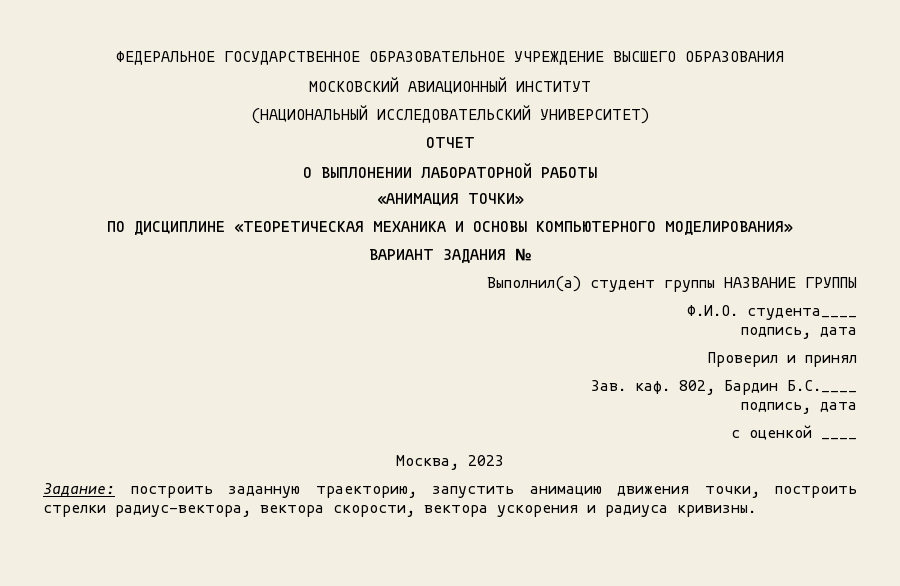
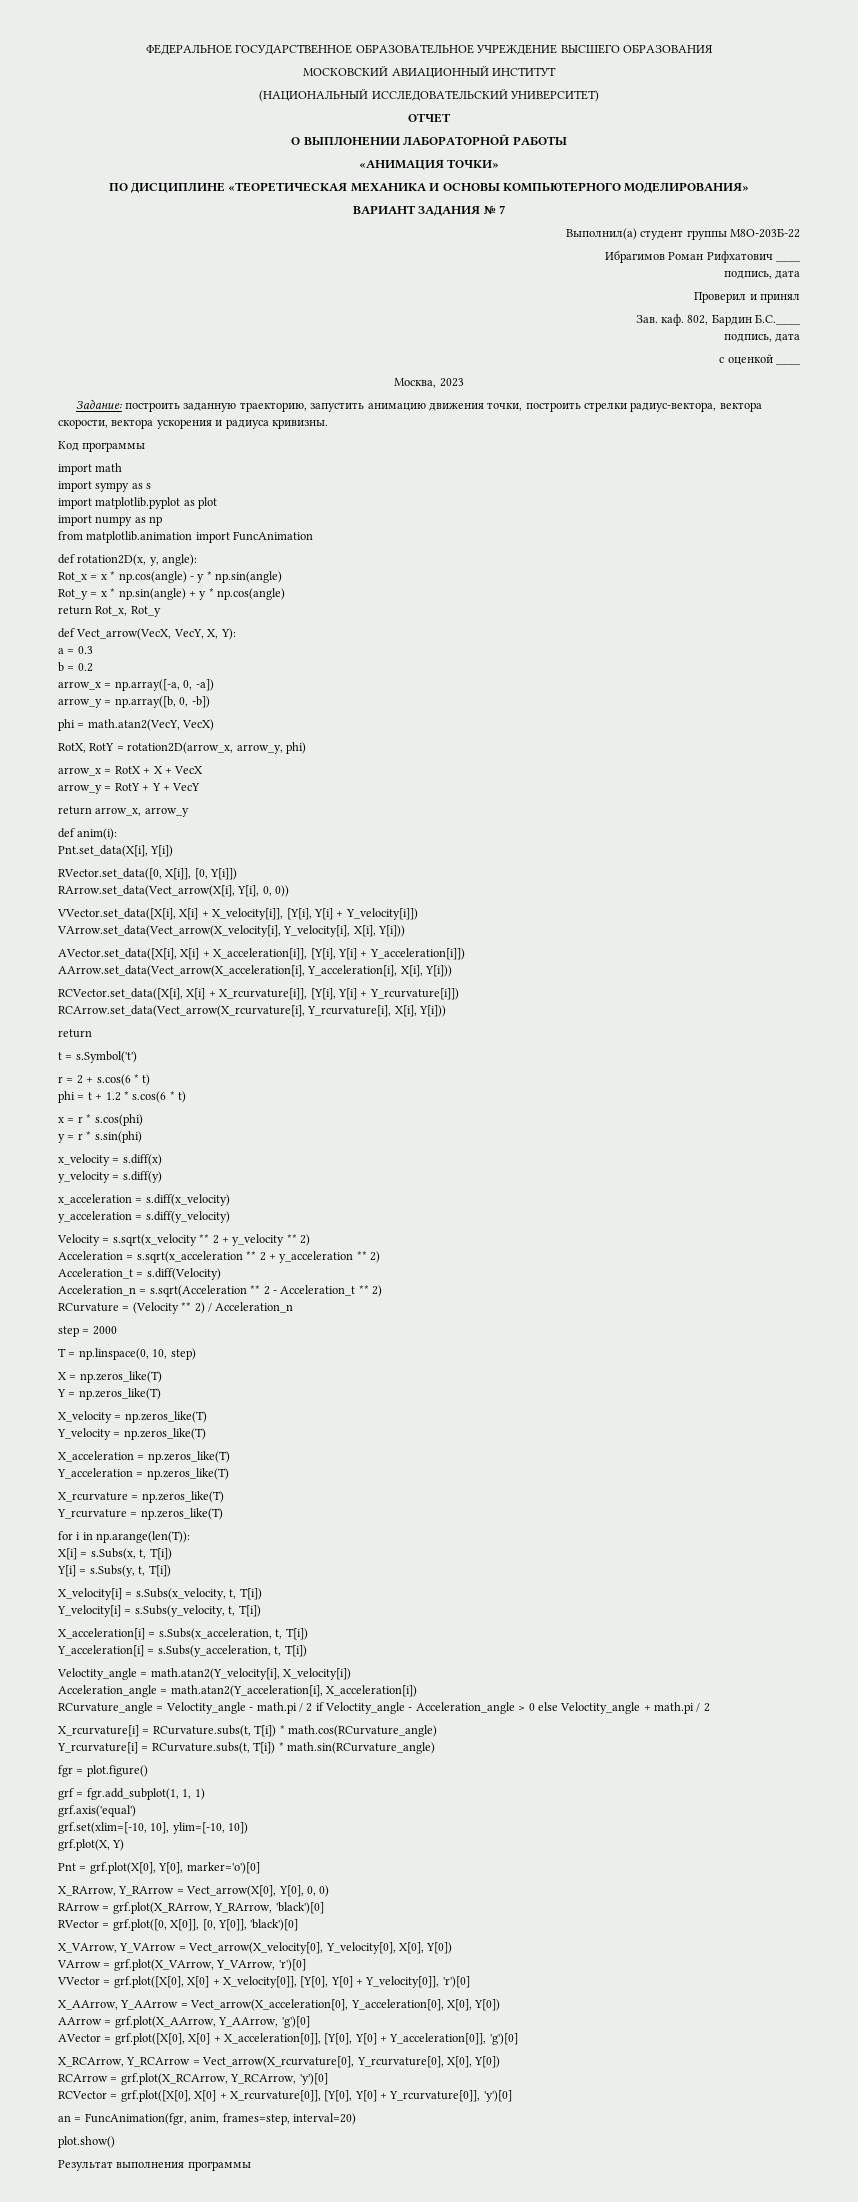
(531, 254) none -> [499,205,506,214] 7
[724,277,857,288] [687,305,857,320] НАЗВАНИЕ ГРУППЫ // Ф.И.О. студента____ -> [730,228,800,238] [604,250,801,263] М8О-203Б-22 // Ибрагимов Роман Рифхатович ____
(756, 511) none -> [58,441,146,452] [58,463,123,475] [58,481,152,492] [58,497,218,509] [58,515,163,526] [58,531,314,543] [58,554,198,566] [58,571,282,583] [58,588,285,600] [58,606,161,617] [58,628,236,640] [58,646,93,654] [58,662,93,672] [58,679,214,691] [58,696,210,708] [58,719,215,731] [58,742,306,754] [58,766,204,776] [58,783,201,794] [58,806,189,817] [58,828,118,840] [58,845,174,857] [58,868,238,880] [58,885,290,897] [57,908,418,920] [57,925,406,937] [58,948,465,960] [58,965,453,977] [58,988,459,1000] [58,1005,447,1017] [58,1029,92,1038] [58,1051,137,1063] [58,1074,151,1086] [58,1091,186,1103] [58,1114,143,1126] [58,1131,142,1143] [58,1154,162,1166] [58,1171,162,1183] [58,1194,230,1206] [58,1211,230,1223] [57,1234,310,1246] [58,1251,380,1263] [58,1268,221,1280] [58,1285,382,1297] [58,1302,294,1314] [58,1326,117,1337] [58,1348,196,1360] [58,1371,162,1383] [57,1388,161,1400] [58,1411,207,1423] [57,1428,206,1440] [58,1451,230,1463] [57,1468,229,1480] [58,1491,224,1503] [57,1508,223,1520] [58,1531,191,1543] [58,1548,172,1560] [57,1565,171,1577] [58,1588,262,1600] [57,1605,261,1617] [58,1628,308,1640] [57,1645,307,1657] [57,1668,352,1680] [58,1685,418,1697] [58,1702,710,1714] [58,1725,437,1737] [57,1742,435,1754] [58,1765,148,1777] [58,1788,205,1800] [58,1805,136,1817] [58,1822,249,1834] [58,1839,125,1851] [58,1862,260,1874] [58,1885,330,1897] [58,1902,324,1914] [58,1919,299,1931] [58,1942,453,1954] [57,1959,306,1971] [57,1976,470,1988] [58,1999,501,2011] [58,2016,310,2028] [58,2033,518,2045] [58,2056,501,2068] [58,2073,328,2085] [58,2090,512,2102] [58,2113,356,2125] [58,2136,115,2148] [58,2160,251,2171] // Код программы // import math // import sympy as s // import matplotlib.pyplot as plot // import numpy as np // from matplotlib.animation import FuncAnimation // def rotation2D(x, y, angle): // Rot_x = x * np.cos(angle) - y * np.sin(angle) // Rot_y = x * np.sin(angle) + y * np.cos(angle) // return Rot_x, Rot_y // def Vect_arrow(VecX, VecY, X, Y): // a = 0.3 // b = 0.2 // arrow_x = np.array([-a, 0, -a]) // arrow_y = np.array([b, 0, -b]) // phi = math.atan2(VecY, VecX) // RotX, RotY = rotation2D(arrow_x, arrow_y, phi) // arrow_x = RotX + X + VecX // arrow_y = RotY + Y + VecY // return arrow_x, arrow_y // def anim(i): // Pnt.set_data(X[i], Y[i]) // RVector.set_data([0, X[i]], [0, Y[i]]) // RArrow.set_data(Vect_arrow(X[i], Y[i], 0, 0)) // VVector.set_data([X[i], X[i] + X_velocity[i]], [Y[i], Y[i] + Y_velocity[i]]) // VArrow.set_data(Vect_arrow(X_velocity[i], Y_velocity[i], X[i], Y[i])) // AVector.set_data([X[i], X[i] + X_acceleration[i]], [Y[i], Y[i] + Y_acceleration[i]]) // AArrow.set_data(Vect_arrow(X_acceleration[i], Y_acceleration[i], X[i], Y[i])) // RCVector.set_data([X[i], X[i] + X_rcurvature[i]], [Y[i], Y[i] + Y_rcurvature[i]]) // RCArrow.set_data(Vect_arrow(X_rcurvature[i], Y_rcurvature[i], X[i], Y[i])) // return // t = s.Symbol('t') // r = 2 + s.cos(6 * t) // phi = t + 1.2 * s.cos(6 * t) // x = r * s.cos(phi) // y = r * s.sin(phi) // x_velocity = s.diff(x) // y_velocity = s.diff(y) // x_acceleration = s.diff(x_velocity) // y_acceleration = s.diff(y_velocity) // Velocity = s.sqrt(x_velocity ** 2 + y_velocity ** 2) // Acceleration = s.sqrt(x_acceleration ** 2 + y_acceleration ** 2) // Acceleration_t = s.diff(Velocity) // Acceleration_n = s.sqrt(Acceleration ** 2 - Acceleration_t ** 2) // RСurvature = (Velocity ** 2) / Acceleration_n // step = 2000 // T = np.linspace(0, 10, step) // X = np.zeros_like(T) // Y = np.zeros_like(T) // X_velocity = np.zeros_like(T) // Y_velocity = np.zeros_like(T) // X_acceleration = np.zeros_like(T) // Y_acceleration = np.zeros_like(T) // X_rcurvature = np.zeros_like(T) // Y_rcurvature = np.zeros_like(T) // for i in np.arange(len(T)): // X[i] = s.Subs(x, t, T[i]) // Y[i] = s.Subs(y, t, T[i]) // X_velocity[i] = s.Subs(x_velocity, t, T[i]) // Y_velocity[i] = s.Subs(y_velocity, t, T[i]) // X_acceleration[i] = s.Subs(x_acceleration, t, T[i]) // Y_acceleration[i] = s.Subs(y_acceleration, t, T[i]) // Veloctity_angle = math.atan2(Y_velocity[i], X_velocity[i]) // Acceleration_angle = math.atan2(Y_acceleration[i], X_acceleration[i]) // RСurvature_angle = Veloctity_angle - math.pi / 2 if Veloctity_angle - Acceleration_angle > 0 else Veloctity_angle + math.pi / 2 // X_rcurvature[i] = RСurvature.subs(t, T[i]) * math.cos(RСurvature_angle) // Y_rcurvature[i] = RСurvature.subs(t, T[i]) * math.sin(RСurvature_angle) // fgr = plot.figure() // grf = fgr.add_subplot(1, 1, 1) // grf.axis('equal') // grf.set(xlim=[-10, 10], ylim=[-10, 10]) // grf.plot(X, Y) // Pnt = grf.plot(X[0], Y[0], marker='o')[0] // X_RArrow, Y_RArrow = Vect_arrow(X[0], Y[0], 0, 0) // RArrow = grf.plot(X_RArrow, Y_RArrow, 'black')[0] // RVector = grf.plot([0, X[0]], [0, Y[0]], 'black')[0] // X_VArrow, Y_VArrow = Vect_arrow(X_velocity[0], Y_velocity[0], X[0], Y[0]) // VArrow = grf.plot(X_VArrow, Y_VArrow, 'r')[0] // VVector = grf.plot([X[0], X[0] + X_velocity[0]], [Y[0], Y[0] + Y_velocity[0]], 'r')[0] // X_AArrow, Y_AArrow = Vect_arrow(X_acceleration[0], Y_acceleration[0], X[0], Y[0]) // AArrow = grf.plot(X_AArrow, Y_AArrow, 'g')[0] // AVector = grf.plot([X[0], X[0] + X_acceleration[0]], [Y[0], Y[0] + Y_acceleration[0]], 'g')[0] // X_RCArrow, Y_RCArrow = Vect_arrow(X_rcurvature[0], Y_rcurvature[0], X[0], Y[0]) // RCArrow = grf.plot(X_RCArrow, Y_RCArrow, 'y')[0] // RCVector = grf.plot([X[0], X[0] + X_rcurvature[0]], [Y[0], Y[0] + Y_rcurvature[0]], 'y')[0] // an = FuncAnimation(fgr, anim, frames=step, interval=20) // plot.show() // Результат выполнения программы

